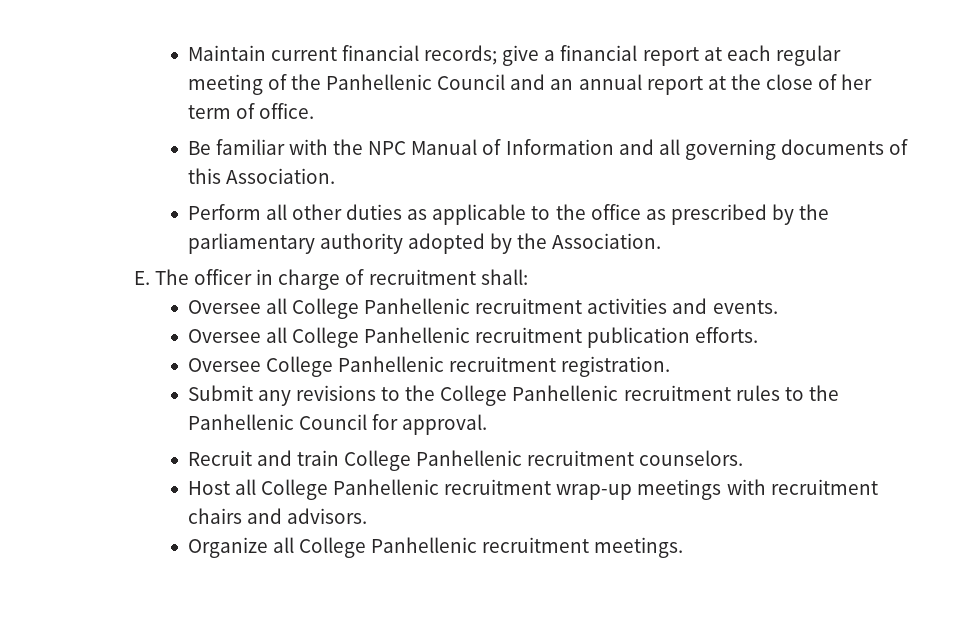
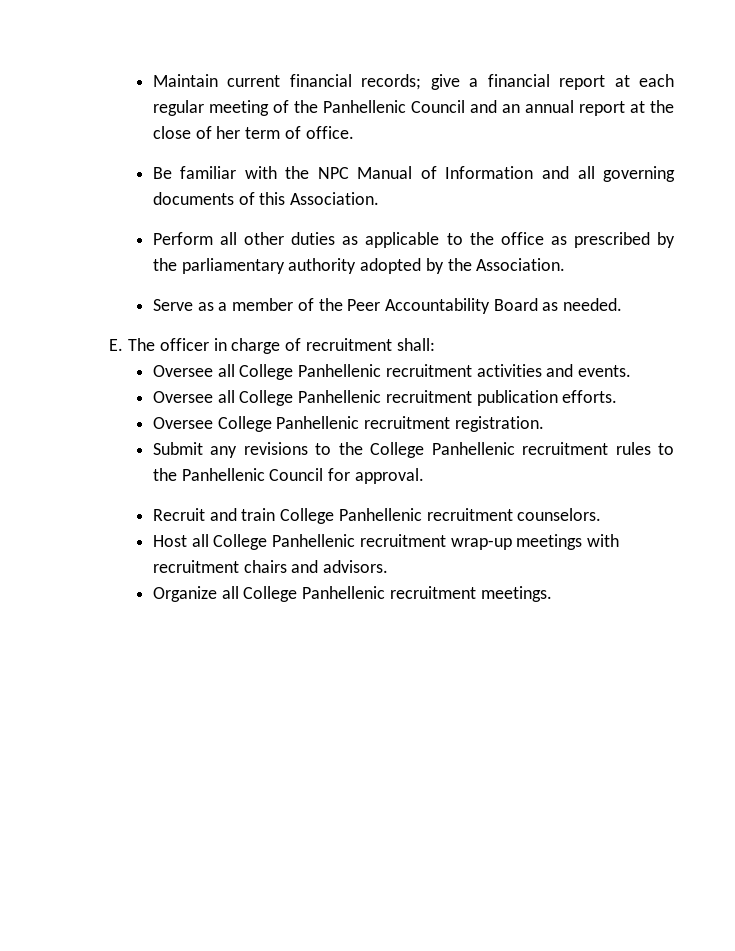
(662, 241) none -> [152,298,623,314] // Serve as a member of the Peer Accountability Board as needed.

